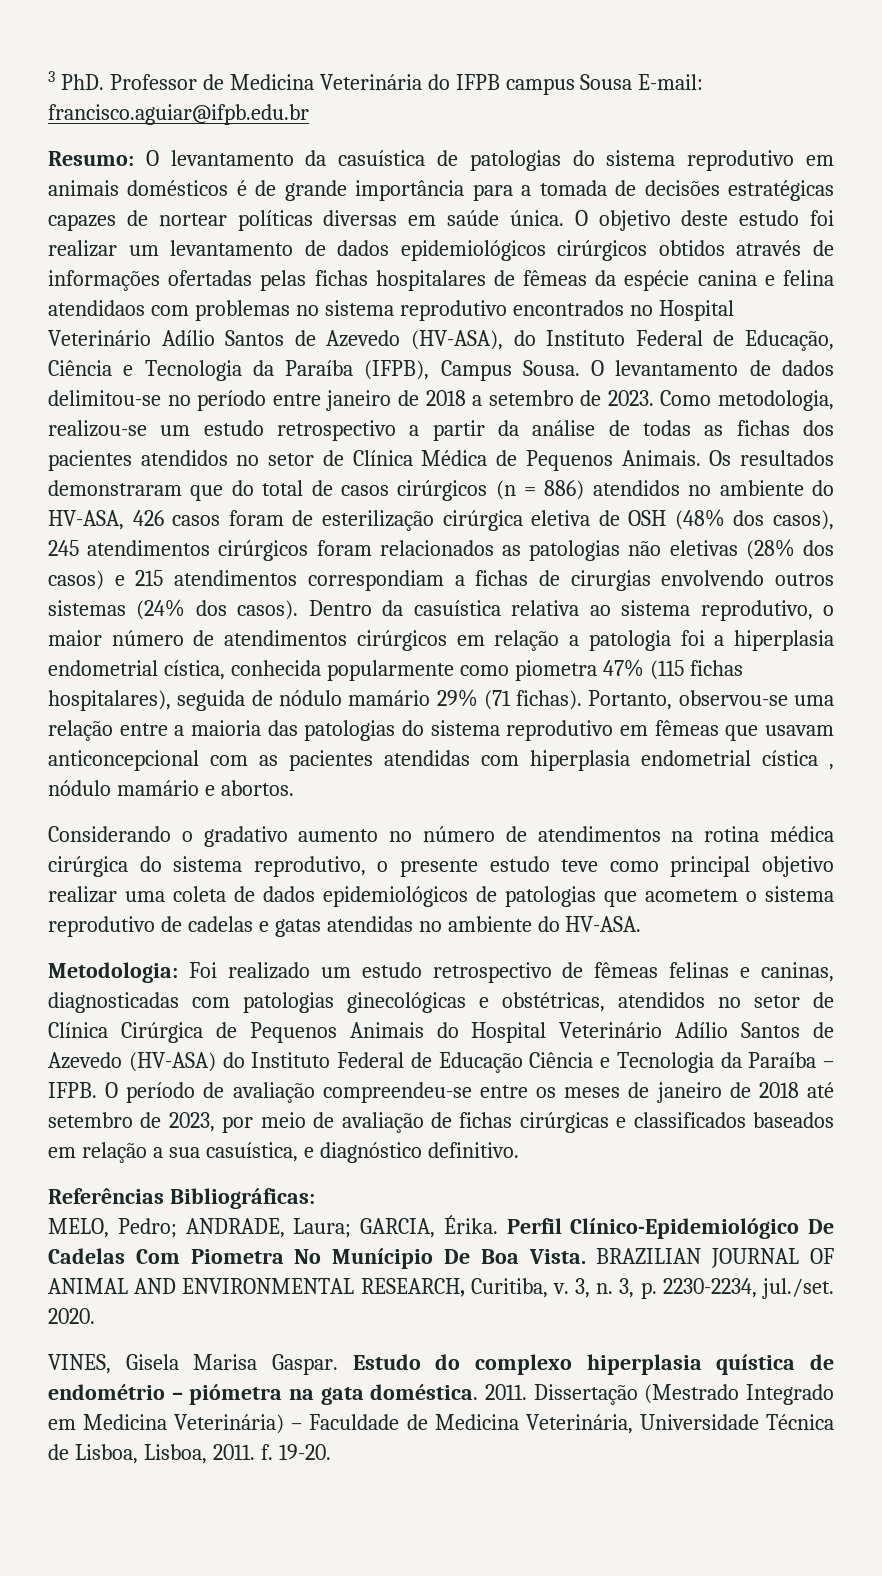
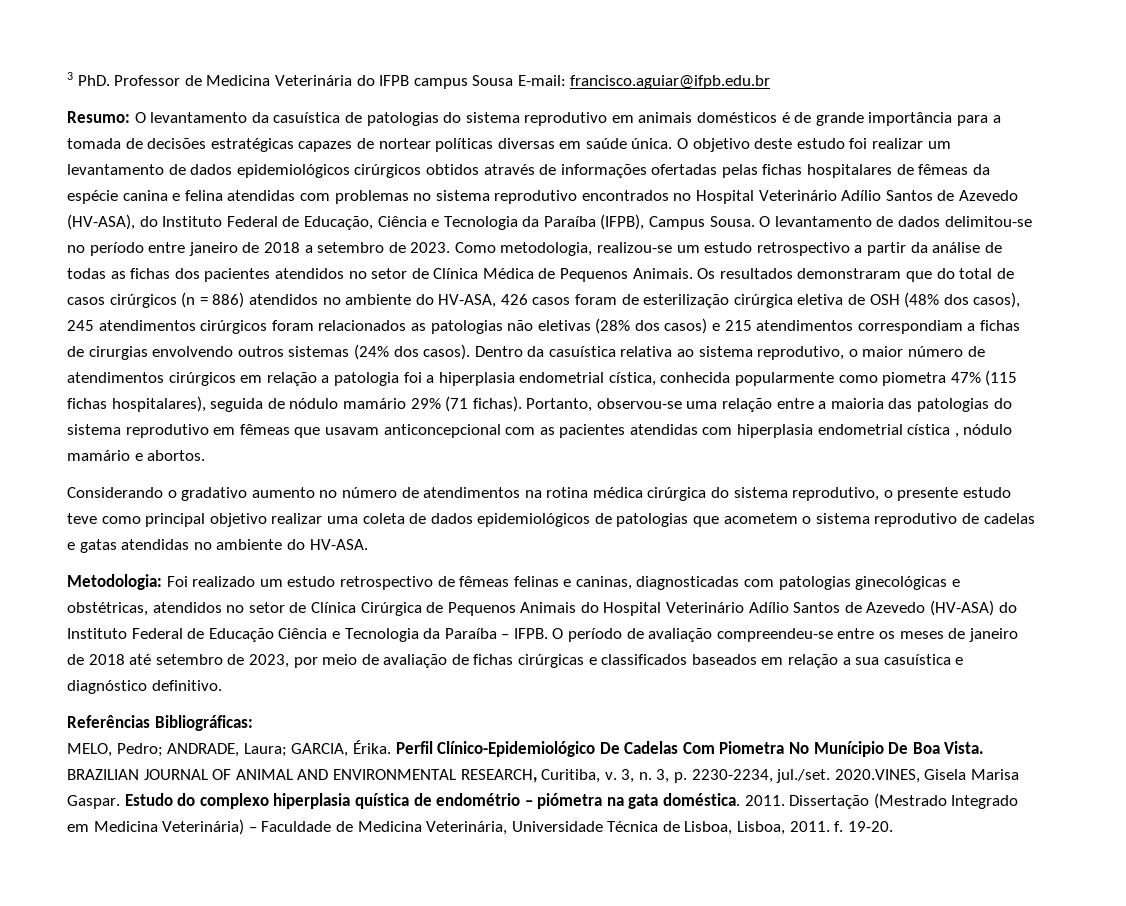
[48,300,145,316] atendidaos -> [227,190,296,201] atendidas
[205,1142,298,1162] casuística, -> [883,654,951,665] casuística
[48,1308,95,1324] [48,1354,111,1374] 2020. // VINES, -> [834,769,920,783] 2020.VINES,

